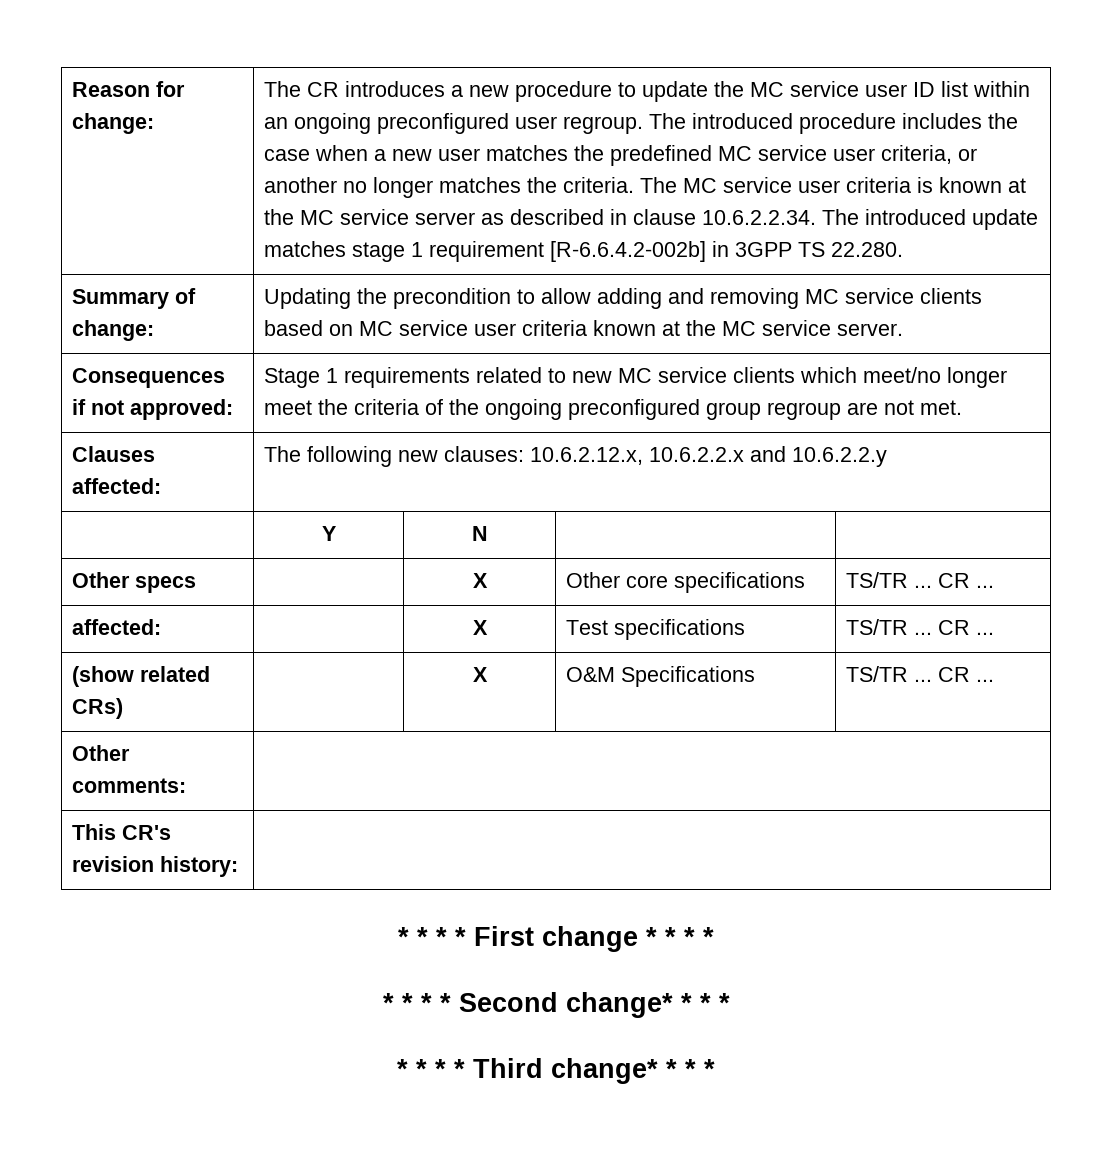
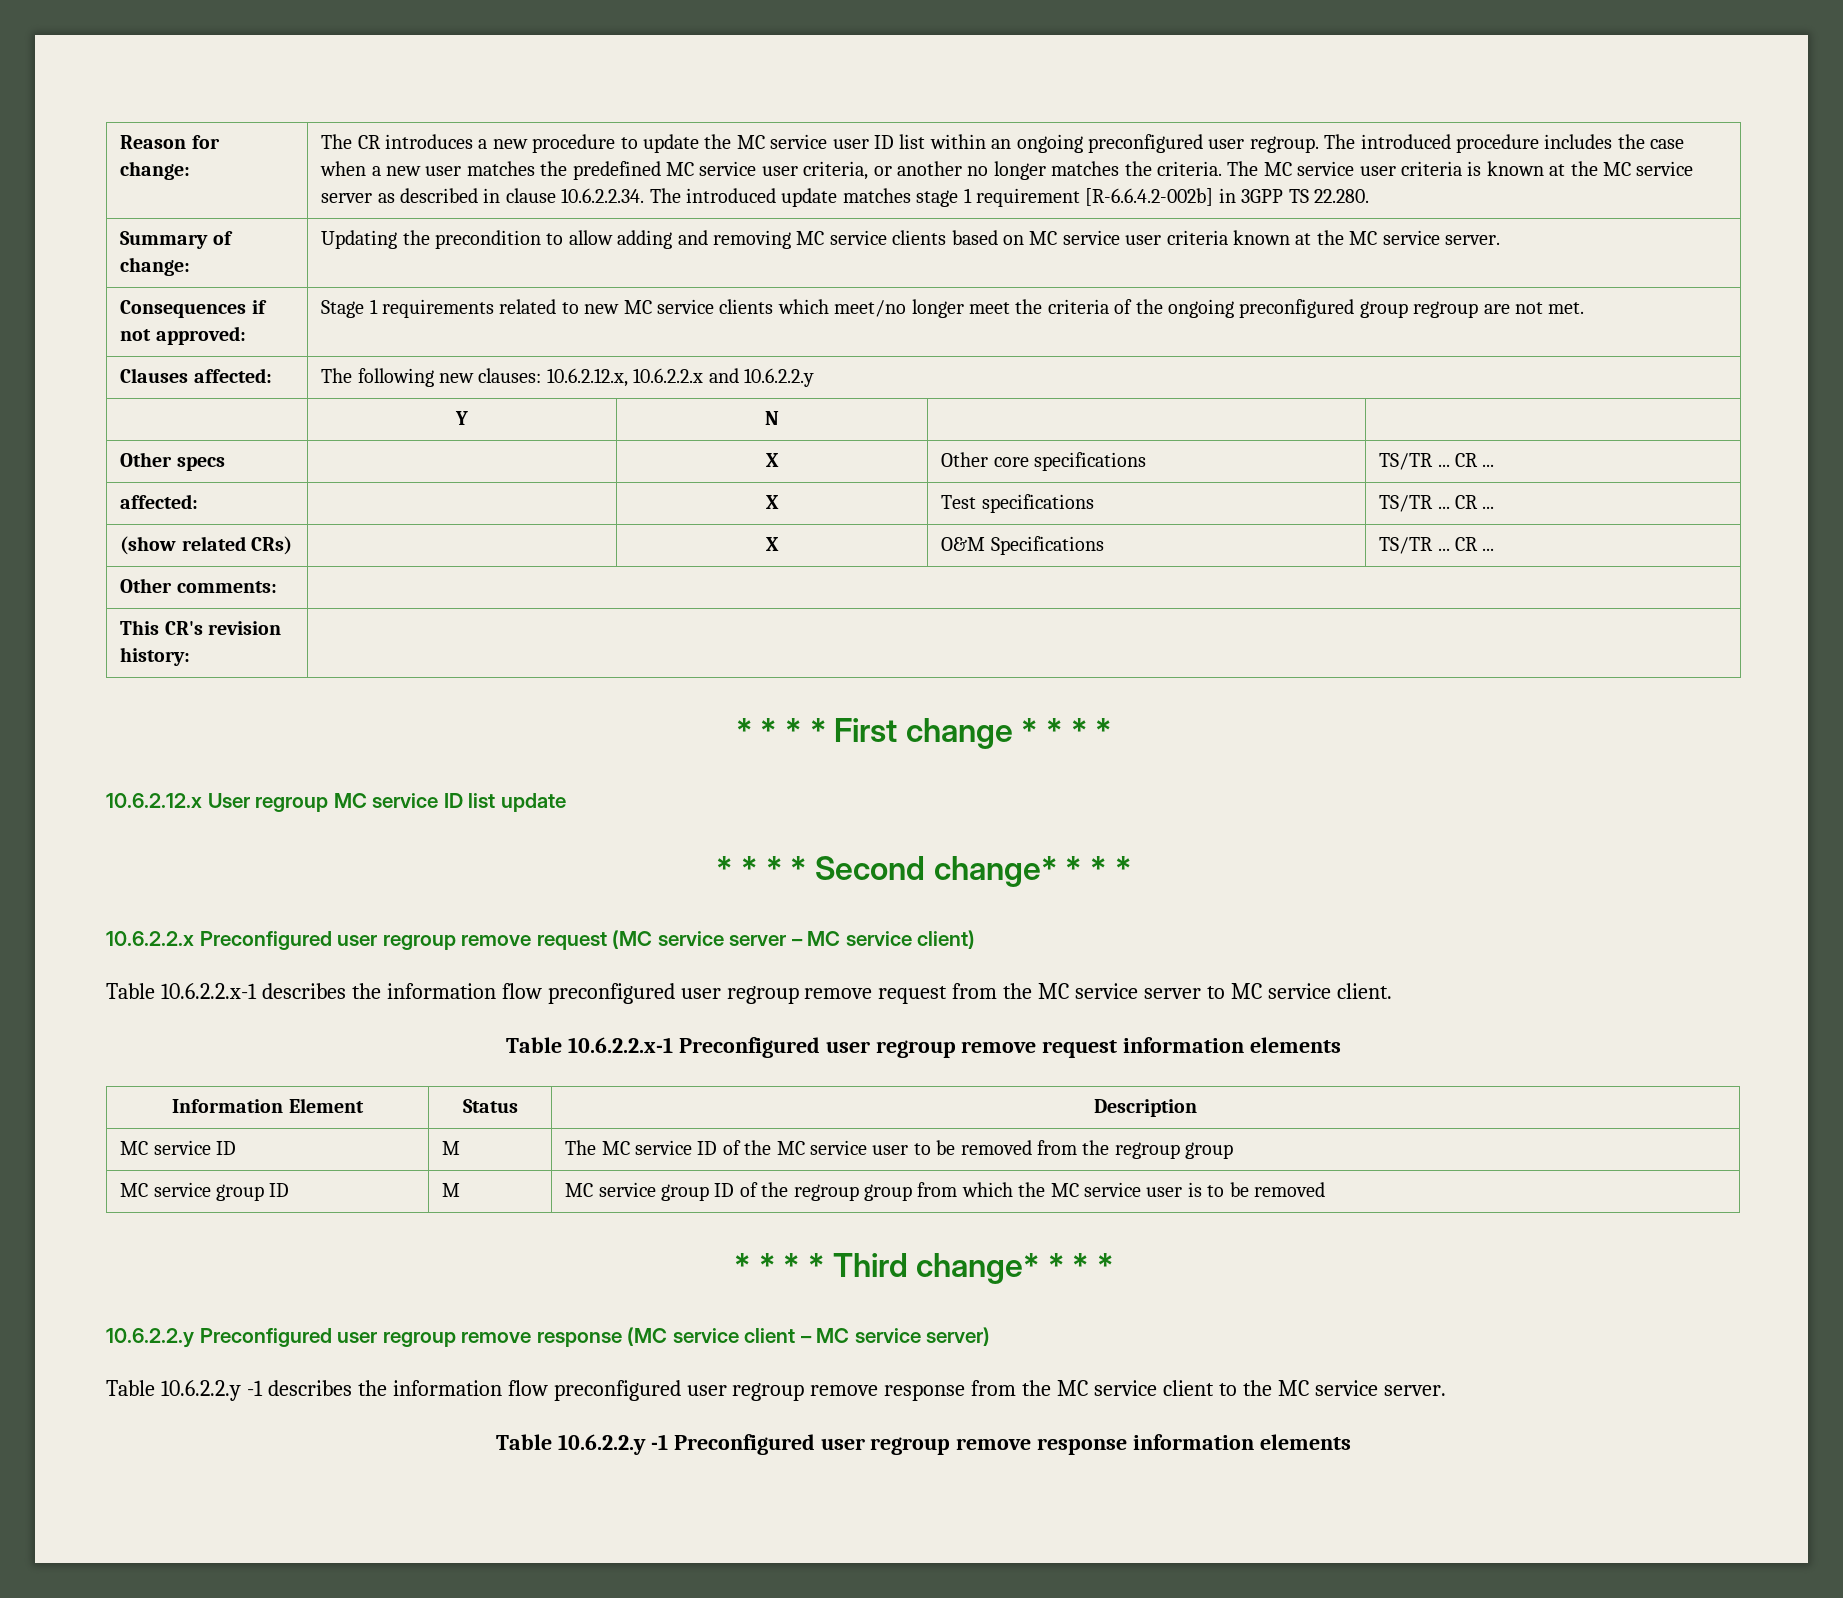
(714, 936) none -> [106,793,566,812] // 10.6.2.12.x User regroup MC service ID list update
(730, 1002) none -> [106,930,976,950] [106,983,1392,1004] [505,1037,1342,1058] [172,1098,364,1113] [462,1099,518,1113] [1094,1099,1197,1117] [120,1140,236,1155] [442,1141,461,1155] [565,1140,1234,1159] [120,1182,290,1201] [442,1183,461,1197] [565,1182,1325,1201] // 10.6.2.2.x Preconfigured user regroup remove request (MC service server – MC service client) // Table 10.6.2.2.x-1 describes the information flow preconfigured user regroup remove request from the MC service server to MC service client. // Table 10.6.2.2.x-1 Preconfigured user regroup remove request information elements // Information Element | Status | Description // MC service ID | M | The MC service ID of the MC service user to be removed from the regroup group // MC service group ID | M | MC service group ID of the regroup group from which the MC service user is to be removed
(715, 1068) none -> [106,1327,991,1348] [106,1380,1446,1401] [495,1434,1352,1455] // 10.6.2.2.y Preconfigured user regroup remove response (MC service client – MC service server) // Table 10.6.2.2.y -1 describes the information flow preconfigured user regroup remove response from the MC service client to the MC service server. // Table 10.6.2.2.y -1 Preconfigured user regroup remove response information elements

